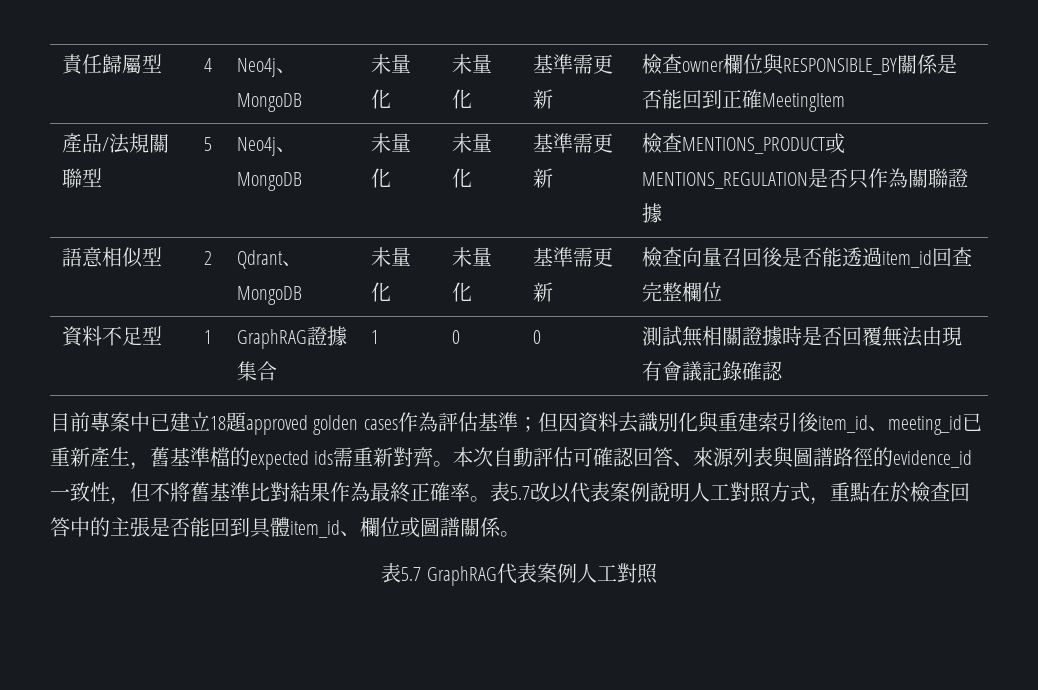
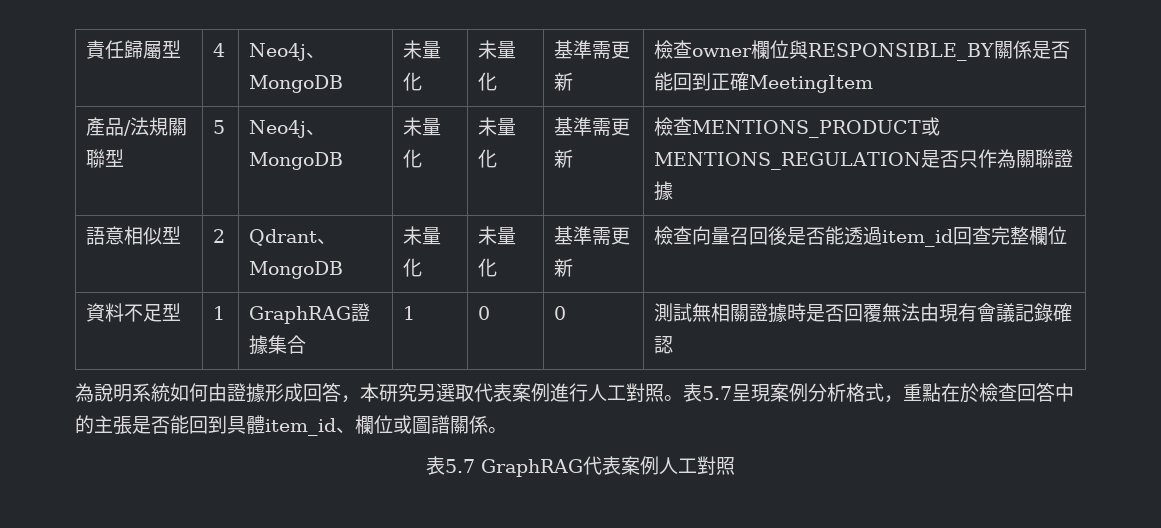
[50,411,982,435] [50,446,973,470] [50,482,790,505] 目前專案中已建立18題approved golden cases作為評估基準；但因資料去識別化與重建索引後item_id、meeting_id已重新產生，舊基準檔的expected ids需重新對齊。本次自動評估可確認回答、來源列表與圖譜路徑的evidence_id一致性，但不將舊基準比對結果作為最終正確率。表5.7改以代表案例說明人工對照方 -> [75,383,865,403] 為說明系統如何由證據形成回答，本研究另選取代表案例進行人工對照。表5.7呈現案例分析格

